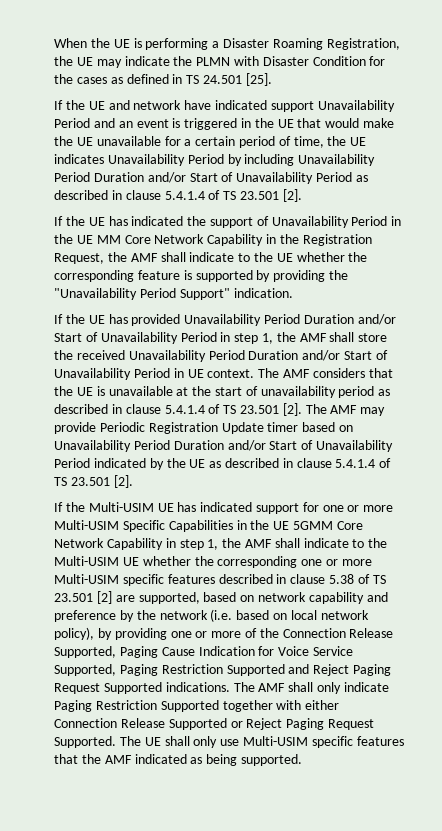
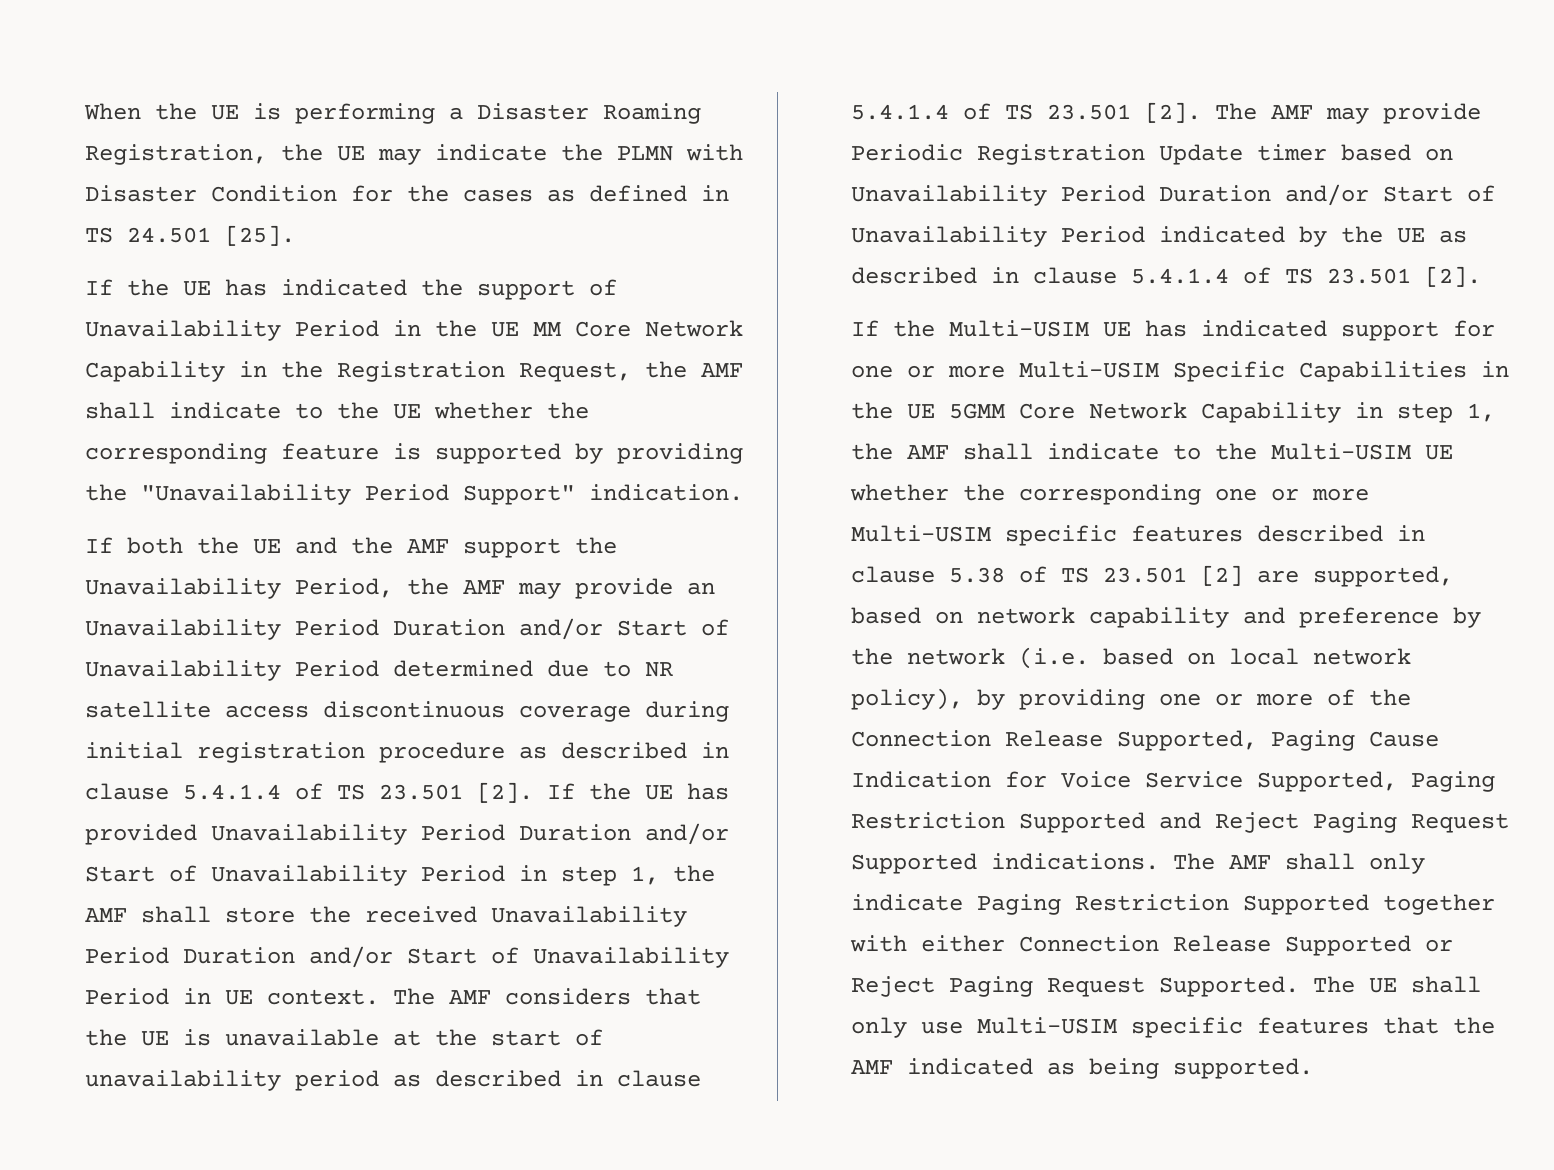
[54,100,395,112] [54,118,394,130] [54,136,367,148] [54,154,376,166] [54,172,368,184] [54,189,302,202] // If the UE and network have indicated support Unavailability Period and an event is triggered in the UE that would make the UE unavailable for a certain period of time, the UE indicates Unavailability Period by including Unavailability Period Duration and/or Start of Unavailability Period as described in clause 5.4.1.4 of TS 23.501 [2]. -> (296, 235) none
(64, 319) none -> [127,537,618,558] [85,578,716,599] [85,618,730,640] [85,660,674,681] [85,701,730,722] [85,742,730,763] [85,782,576,803] both the UE and the AMF support the Unavailability Period, the AMF may provide an Unavailability Period Duration and/or Start of Unavailability Period determined due to NR satellite access discontinuous coverage during initial registration procedure as described in clause 5.4.1.4 of TS 23.501 [2]. If

